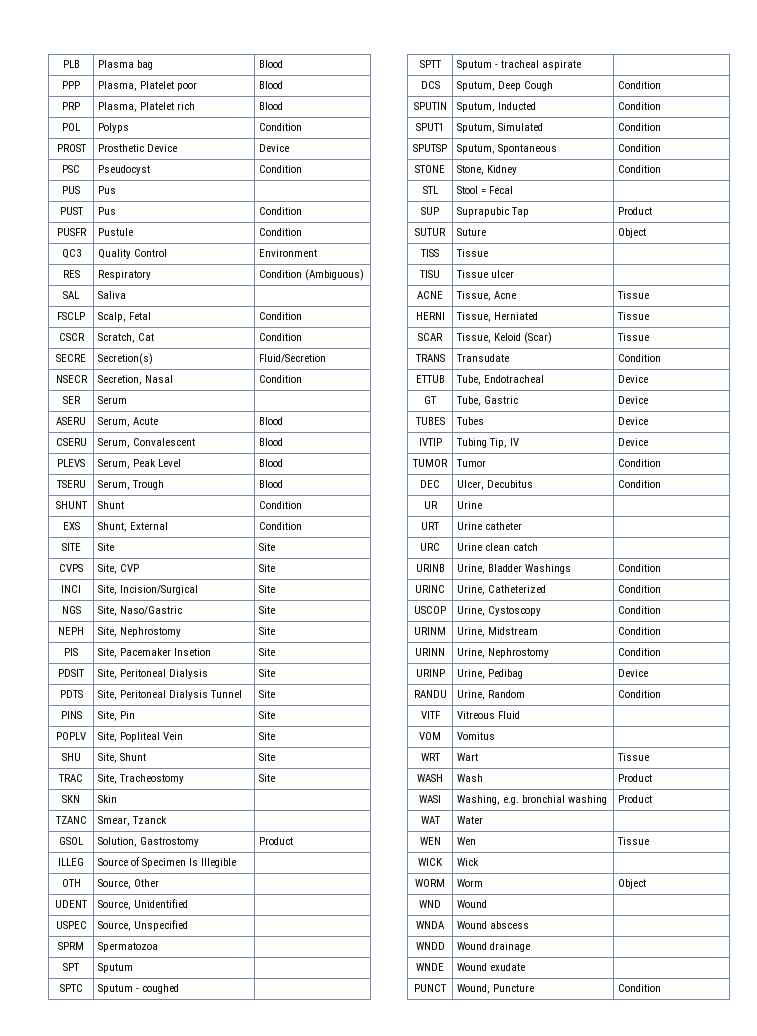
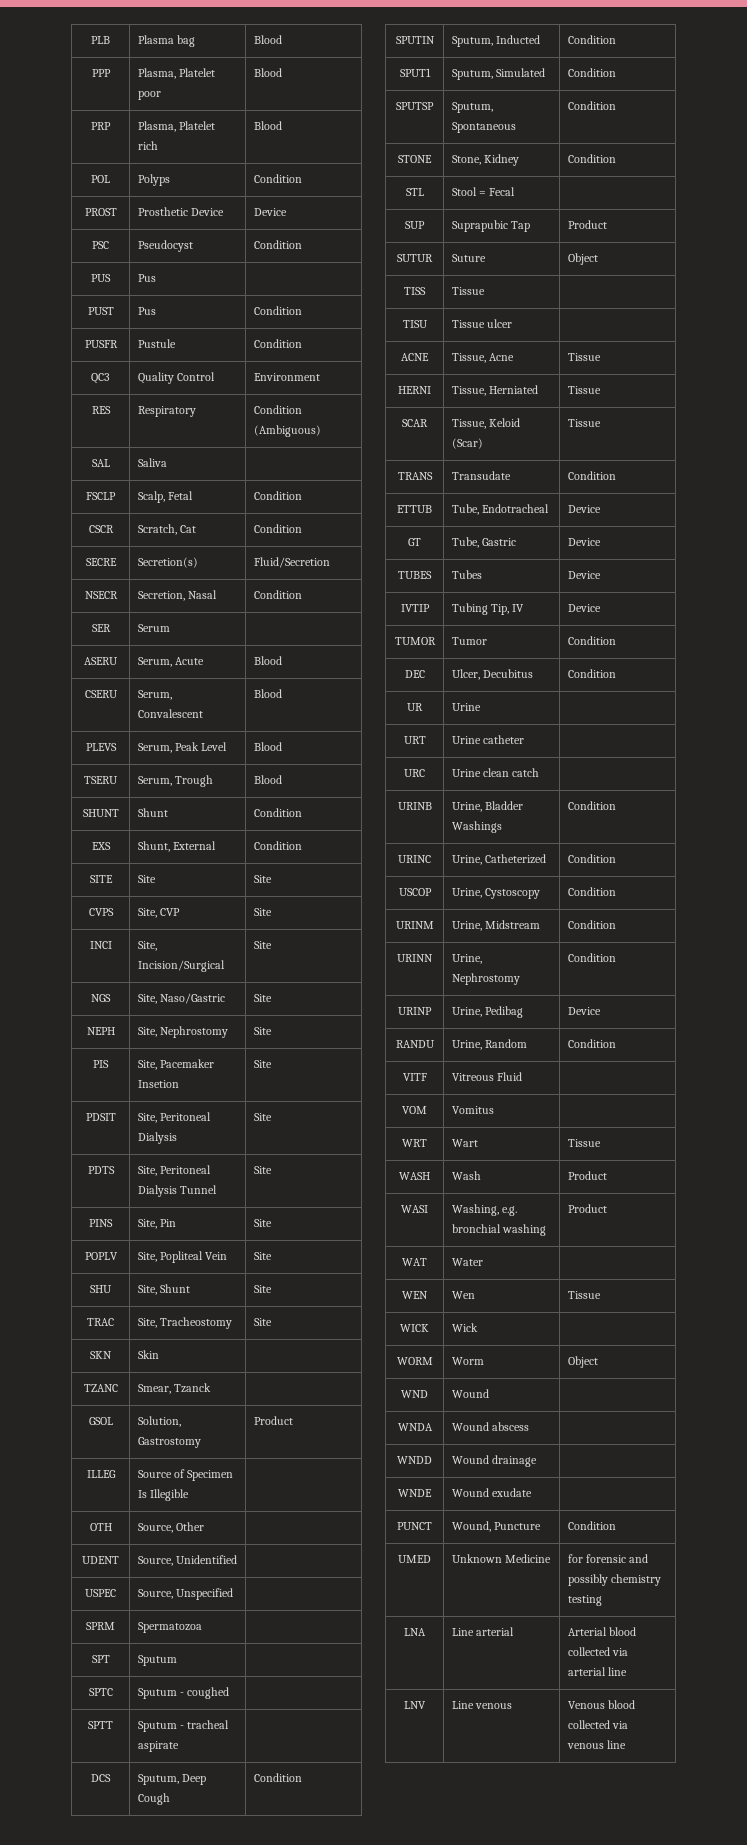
(662, 988) none -> [398,1555,431,1563] [451,1554,552,1563] [567,1554,649,1563] [567,1574,662,1586] [567,1595,602,1606] [404,1628,426,1636] [451,1627,515,1636] [567,1627,637,1636] [567,1647,629,1656] [567,1667,628,1676] [404,1701,426,1709] [451,1701,513,1709] [567,1700,636,1709] [567,1720,629,1729] [566,1740,627,1749] // UMED | Unknown Medicine | for forensic and possibly chemistry testing // LNA | Line arterial | Arterial blood collected via arterial line // LNV | Line venous | Venous blood collected via venous line

